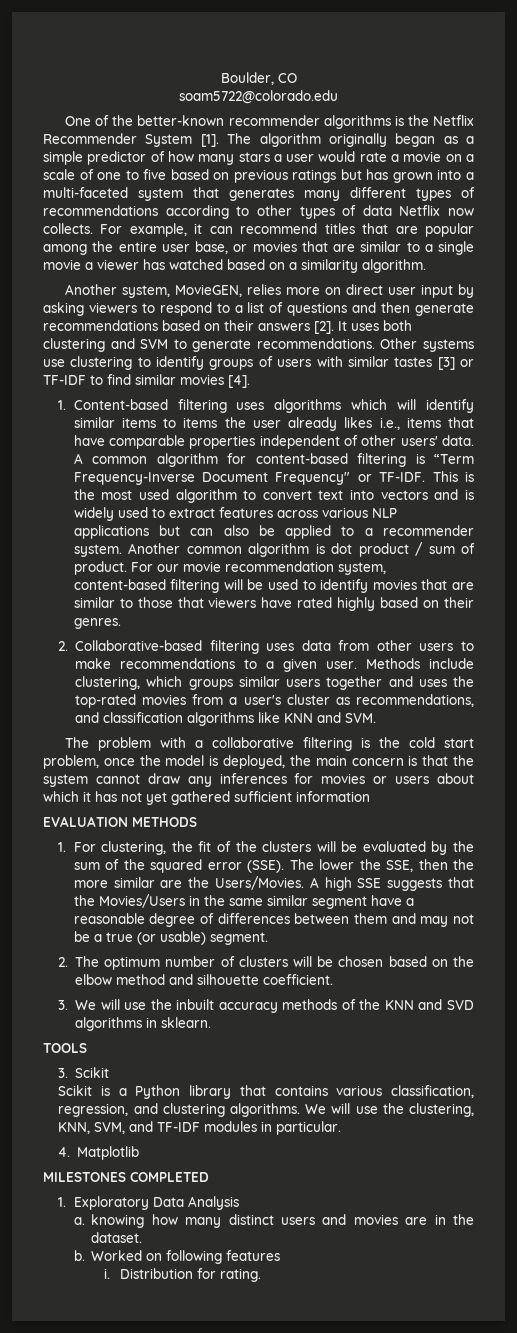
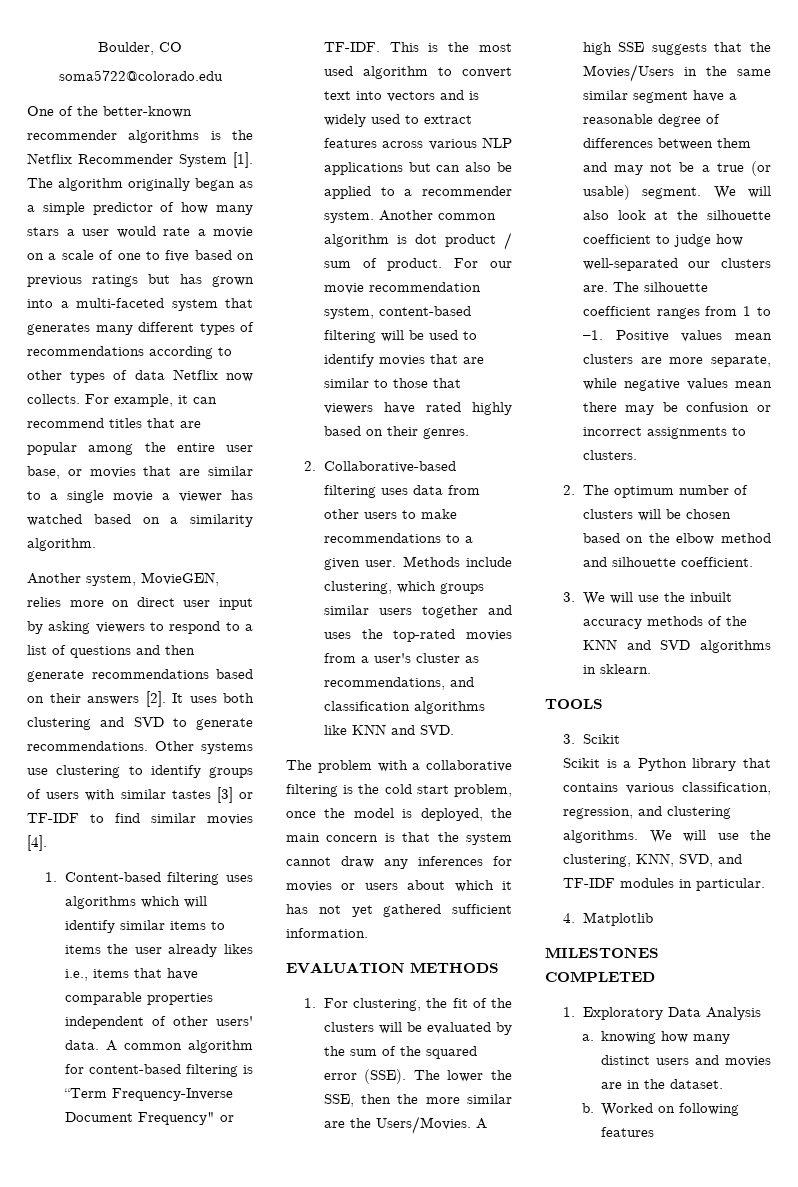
[179,90,338,104] soam5722@colorado.edu -> [58,70,223,81] soma5722@colorado.edu
[140,339,169,349] SVM -> [133,717,164,727] SVD
[345,713,377,723] SVM. -> [419,725,454,735] SVD.
[296,791,370,802] information -> [286,928,368,938] information.
(268, 938) none -> [713,186,771,199] [582,210,771,220] [582,234,743,247] [582,258,771,271] [582,282,708,292] [582,306,771,319] [582,330,772,342] [582,354,771,367] [582,378,772,391] [582,402,771,415] [582,427,746,439] [582,450,637,460] We will also look at the silhouette coefficient to judge how well-separated our clusters are. The silhouette coefficient ranges from 1 to –1. Positive values mean clusters are more separate, while negative values mean there may be confusion or incorrect assignments to clusters.
[94,1122,126,1134] SVM, -> [679,854,714,867] SVD,
[104,1268,261,1282] // i. Distribution for rating. -> (655, 1132) none

